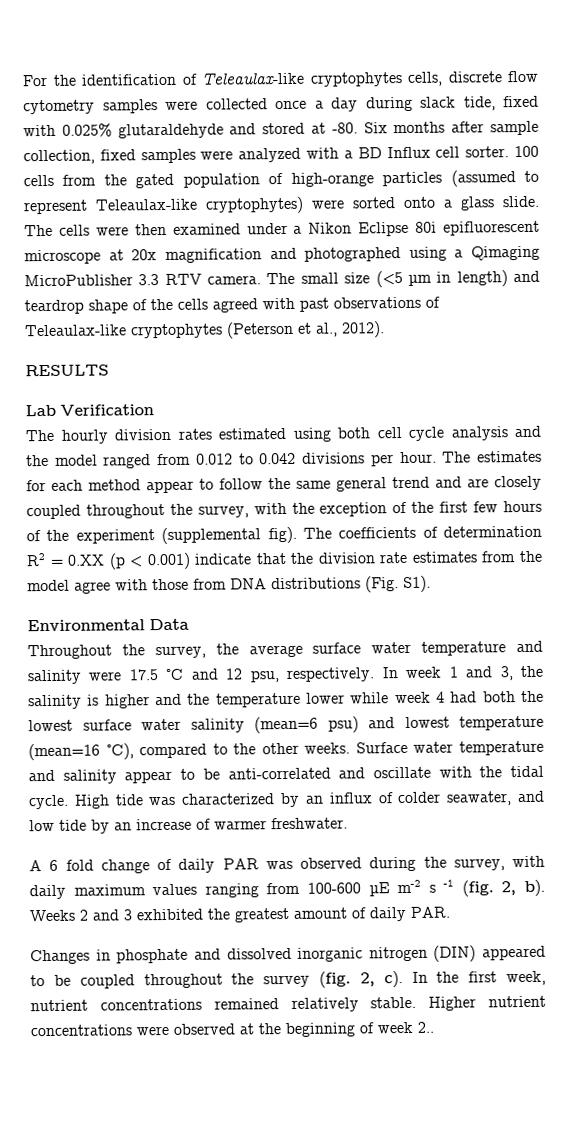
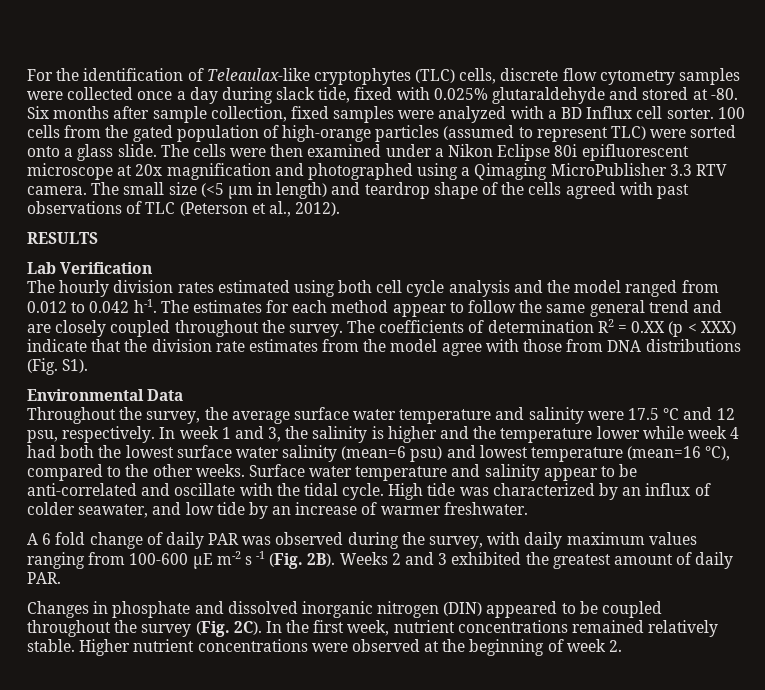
(403, 79) none -> [415,69,456,83] (TLC)
[95,196,304,214] Teleaulax-like cryptophytes) -> [611,126,647,140] TLC)
[25,323,223,339] Teleaulax-like cryptophytes -> [145,202,176,214] TLC
[302,451,437,467] divisions per hour. -> [133,299,157,313] h-1.
[197,500,543,518] [26,526,297,545] survey, with the exception of the first few hours of the experiment (supplemental fig). -> [288,324,343,337] survey.
[146,552,191,570] 0.001) -> [700,321,736,335] XXX)
[461,879,545,897] (fig. 2, b). -> [269,553,336,569] (Fig. 2B).
[319,971,403,988] (fig. 2, c). -> [195,621,262,637] (Fig. 2C).
[417,1021,434,1033] 2.. -> [609,640,623,652] 2.

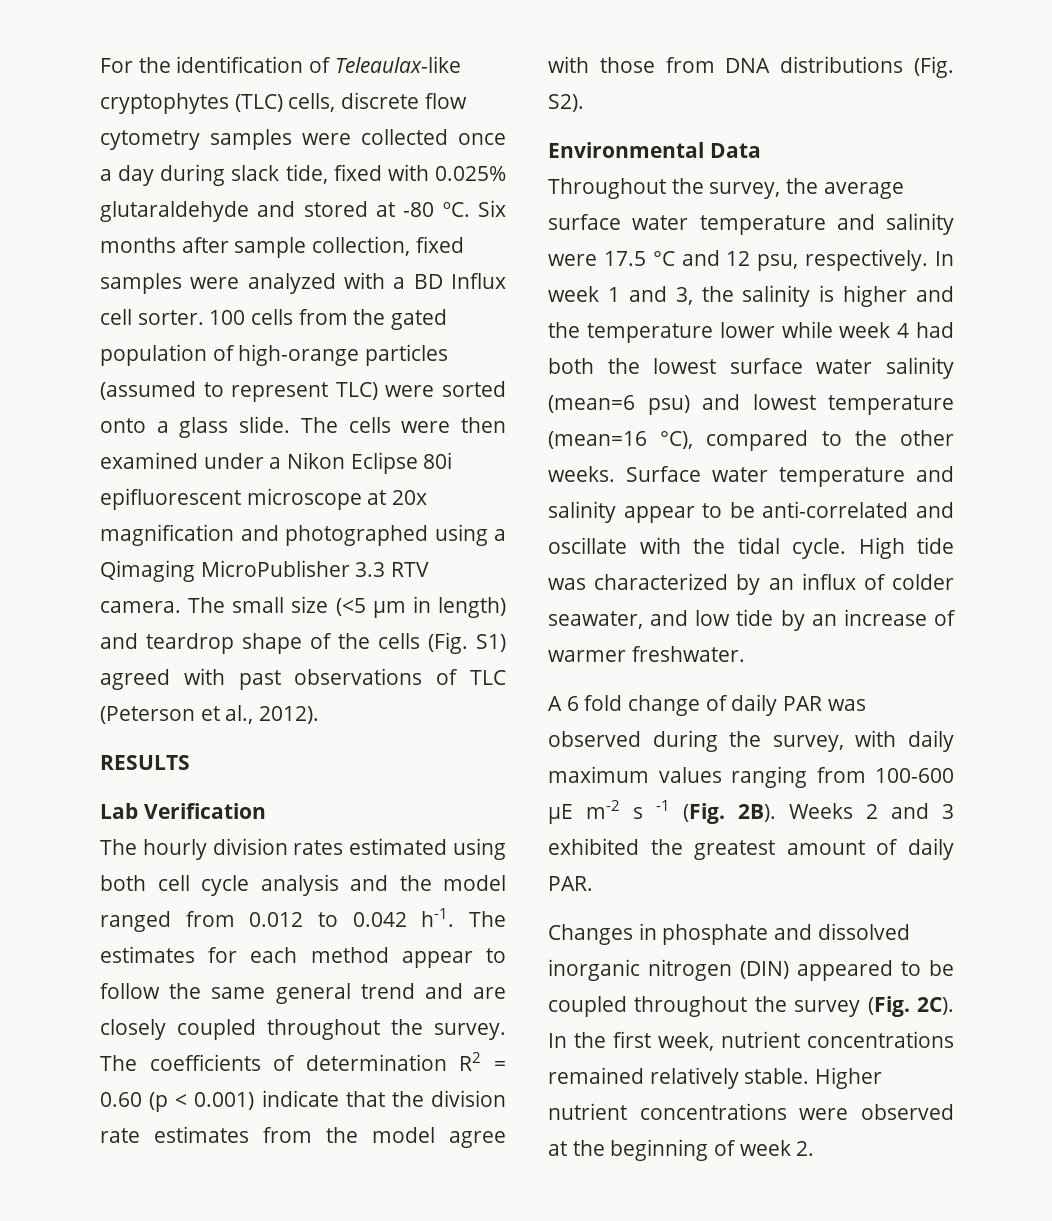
[710,88,738,100] -80. -> [403,202,470,217] -80 ºC.
(562, 188) none -> [428,632,506,654] (Fig. S1)
[631,321,666,333] 0.XX -> [100,1092,142,1107] 0.60
[700,321,736,335] XXX) -> [194,1092,255,1110] 0.001)
[62,359,89,373] S1). -> [548,94,584,112] S2).

